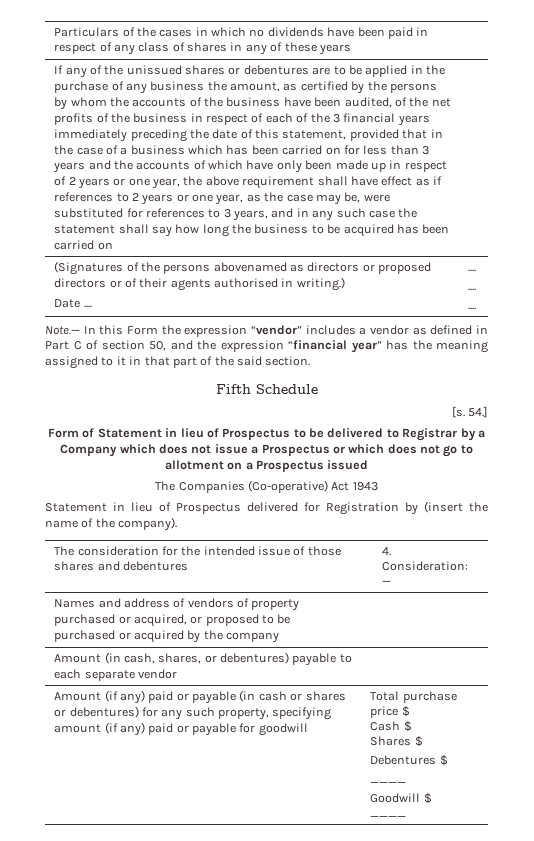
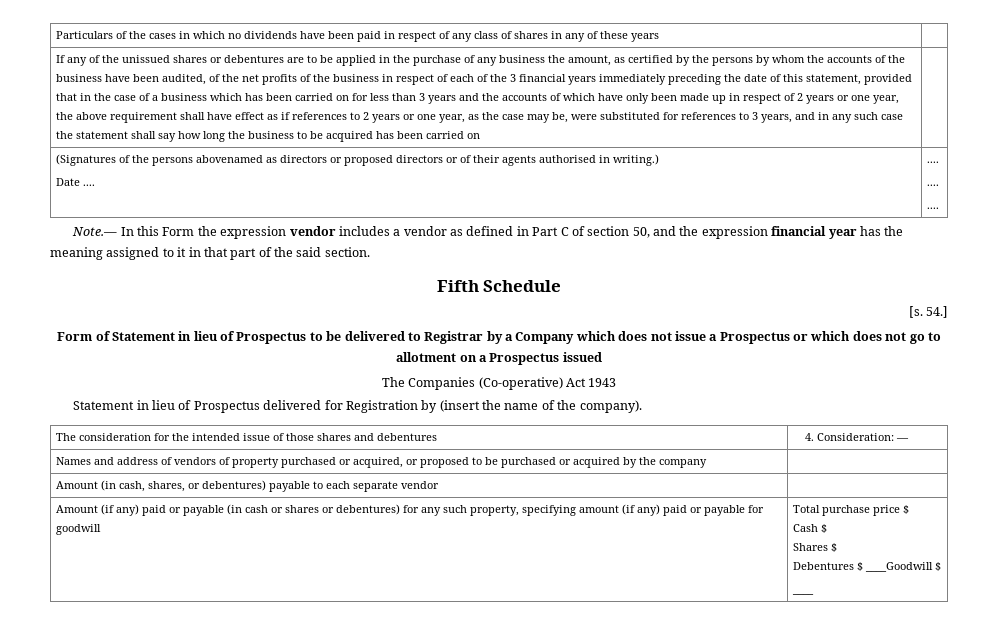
[251,325,302,335] “vendor” -> [289,226,336,236] vendor
[288,340,382,353] “financial year” -> [771,226,857,239] financial year
[370,782,407,783] [370,793,421,803] // ____ // Goodwill -> [865,562,934,572] ____Goodwill

